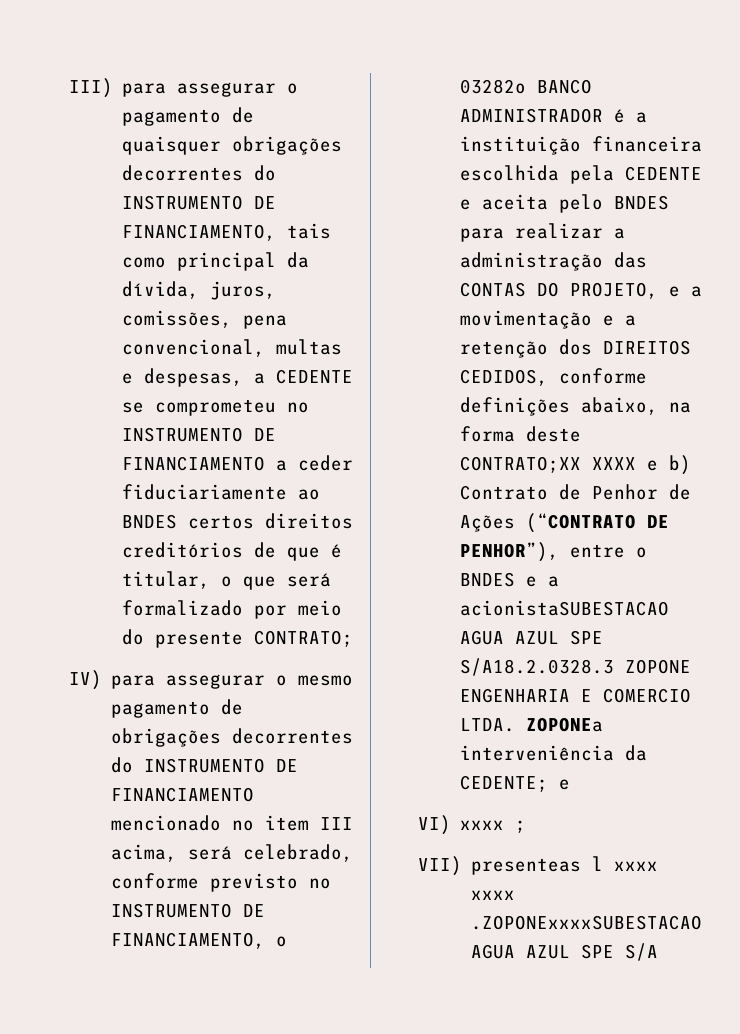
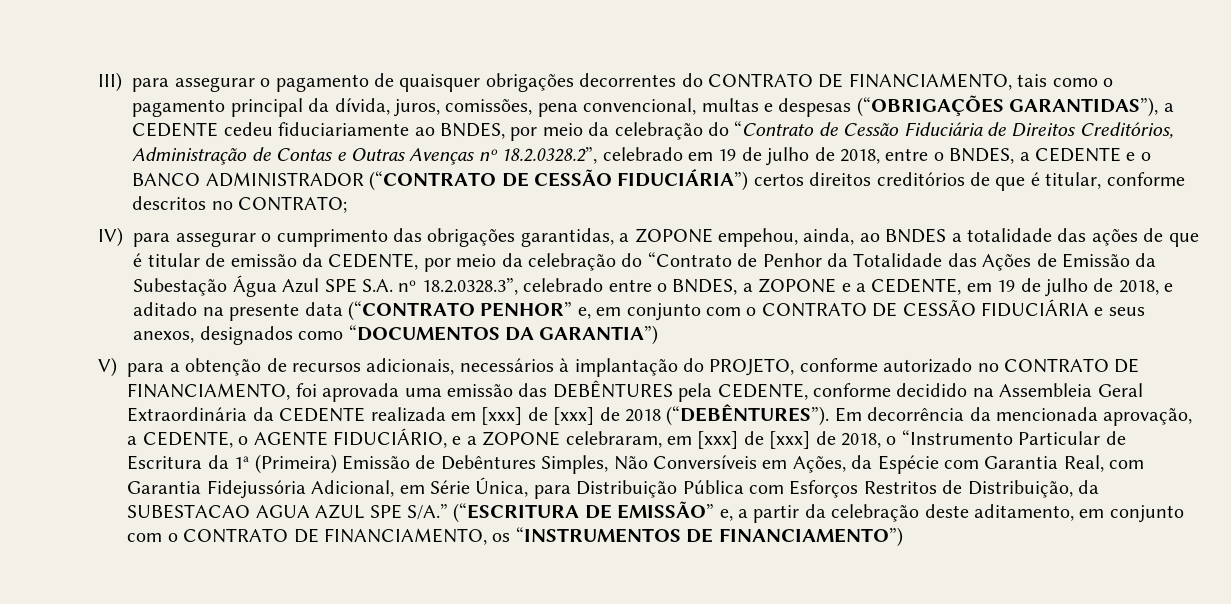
[122,195,244,210] INSTRUMENTO -> [708,73,814,88] CONTRATO
(167, 262) none -> [1103,78,1114,87] [132,99,226,117] o pagamento
[144,368,354,387] [122,399,310,416] [122,427,277,442] [122,455,354,471] [122,484,321,500] [122,514,178,529] despesas, a CEDENTE se comprometeu no INSTRUMENTO DE FINANCIAMENTO a ceder fiduciariamente ao BNDES -> [778,95,1174,117] [132,121,1173,141] [132,146,1151,166] [132,169,749,191] despesas (“OBRIGAÇÕES GARANTIDAS”), a CEDENTE cedeu fiduciariamente ao BNDES, por meio da celebração do “Contrato de Cessão Fiduciária de Direitos Creditórios, Administração de Contas e Outras Avenças nº 18.2.0328.2”, celebrado em 19 de julho de 2018, entre o BNDES, a CEDENTE e o BANCO ADMINISTRADOR (“CONTRATO DE CESSÃO FIDUCIÁRIA”)
[221,573,332,590] [122,600,343,619] [122,629,244,648] o que será formalizado por meio do presente -> [1106,172,1185,186] [132,196,233,210] conforme descritos no
[298,675,354,686] [111,699,244,718] [111,728,354,747] [111,757,299,773] [111,787,255,802] [111,815,354,831] [111,844,354,862] [111,873,332,892] [111,903,266,918] [111,932,288,949] [460,79,593,94] [460,108,648,123] [460,136,703,155] [460,165,703,184] [460,194,670,213] [460,223,626,242] [460,252,648,271] [460,282,703,299] [460,310,637,329] [460,339,692,358] [460,368,648,386] [460,397,692,416] [460,426,582,442] [460,455,692,475] [460,484,692,500] [460,513,670,533] [460,542,648,562] [460,572,560,587] [460,600,670,616] [460,630,604,645] [460,658,692,676] [460,688,692,703] [460,717,604,732] [460,745,648,761] [460,775,571,792] [417,815,527,835] [417,856,659,876] [471,890,516,900] [471,915,703,930] [471,943,659,961] mesmo pagamento de obrigações decorrentes do INSTRUMENTO DE FINANCIAMENTO mencionado no item III acima, será celebrado, conforme previsto no INSTRUMENTO DE FINANCIAMENTO, o 03282o BANCO ADMINISTRADOR é a instituição financeira escolhida pela CEDENTE e aceita pelo BNDES para realizar a administração das CONTAS DO PROJETO, e a movimentação e a retenção dos DIREITOS CEDIDOS, conforme definições abaixo, na forma deste CONTRATO;XX XXXX e b) Contrato de Penhor de Ações (“CONTRATO DE PENHOR”), entre o BNDES e a acionistaSUBESTACAO AGUA AZUL SPE S/A18.2.0328.3 ZOPONE ENGENHARIA E COMERCIO LTDA. ZOPONEa interveniência da CEDENTE; e // VI) xxxx ; // VII) presenteas l xxxx xxxx .ZOPONExxxxSUBESTACAO AGUA AZUL SPE S/A -> [276,228,1199,247] [133,252,1157,272] [133,275,1174,297] [133,299,1145,321] [133,325,659,345] [98,357,1140,377] [127,380,1143,402] [127,404,1193,426] [127,428,1126,449] [127,454,1145,474] [127,477,1100,499] [127,501,1184,523] [127,527,903,547] cumprimento das obrigações garantidas, a ZOPONE empehou, ainda, ao BNDES a totalidade das ações de que é titular de emissão da CEDENTE, por meio da celebração do “Contrato de Penhor da Totalidade das Ações de Emissão da Subestação Água Azul SPE S.A. nº 18.2.0328.3”, celebrado entre o BNDES, a ZOPONE e a CEDENTE, em 19 de julho de 2018, e aditado na presente data (“CONTRATO PENHOR” e, em conjunto com o CONTRATO DE CESSÃO FIDUCIÁRIA e seus anexos, designados como “DOCUMENTOS DA GARANTIA”) // V) para a obtenção de recursos adicionais, necessários à implantação do PROJETO, conforme autorizado no CONTRATO DE FINANCIAMENTO, foi aprovada uma emissão das DEBÊNTURES pela CEDENTE, conforme decidido na Assembleia Geral Extraordinária da CEDENTE realizada em [xxx] de [xxx] de 2018 (“DEBÊNTURES”). Em decorrência da mencionada aprovação, a CEDENTE, o AGENTE FIDUCIÁRIO, e a ZOPONE celebraram, em [xxx] de [xxx] de 2018, o “Instrumento Particular de Escritura da 1ª (Primeira) Emissão de Debêntures Simples, Não Conversíveis em Ações, da Espécie com Garantia Real, com Garantia Fidejussória Adicional, em Série Única, para Distribuição Pública com Esforços Restritos de Distribuição, da SUBESTACAO AGUA AZUL SPE S/A.” (“ESCRITURA DE EMISSÃO” e, a partir da celebração deste aditamento, em conjunto com o CONTRATO DE FINANCIAMENTO, os “INSTRUMENTOS DE FINANCIAMENTO”)

